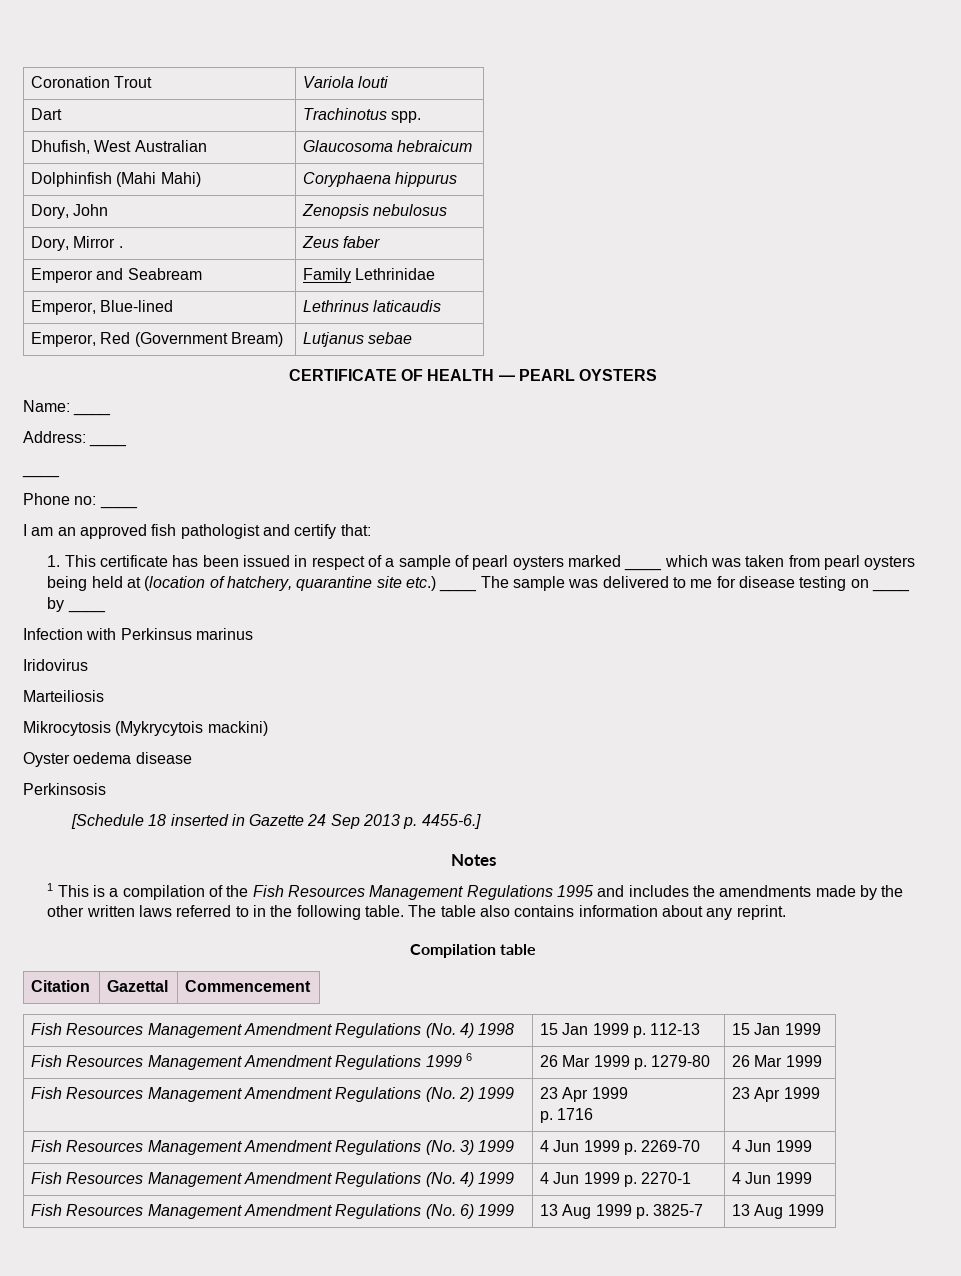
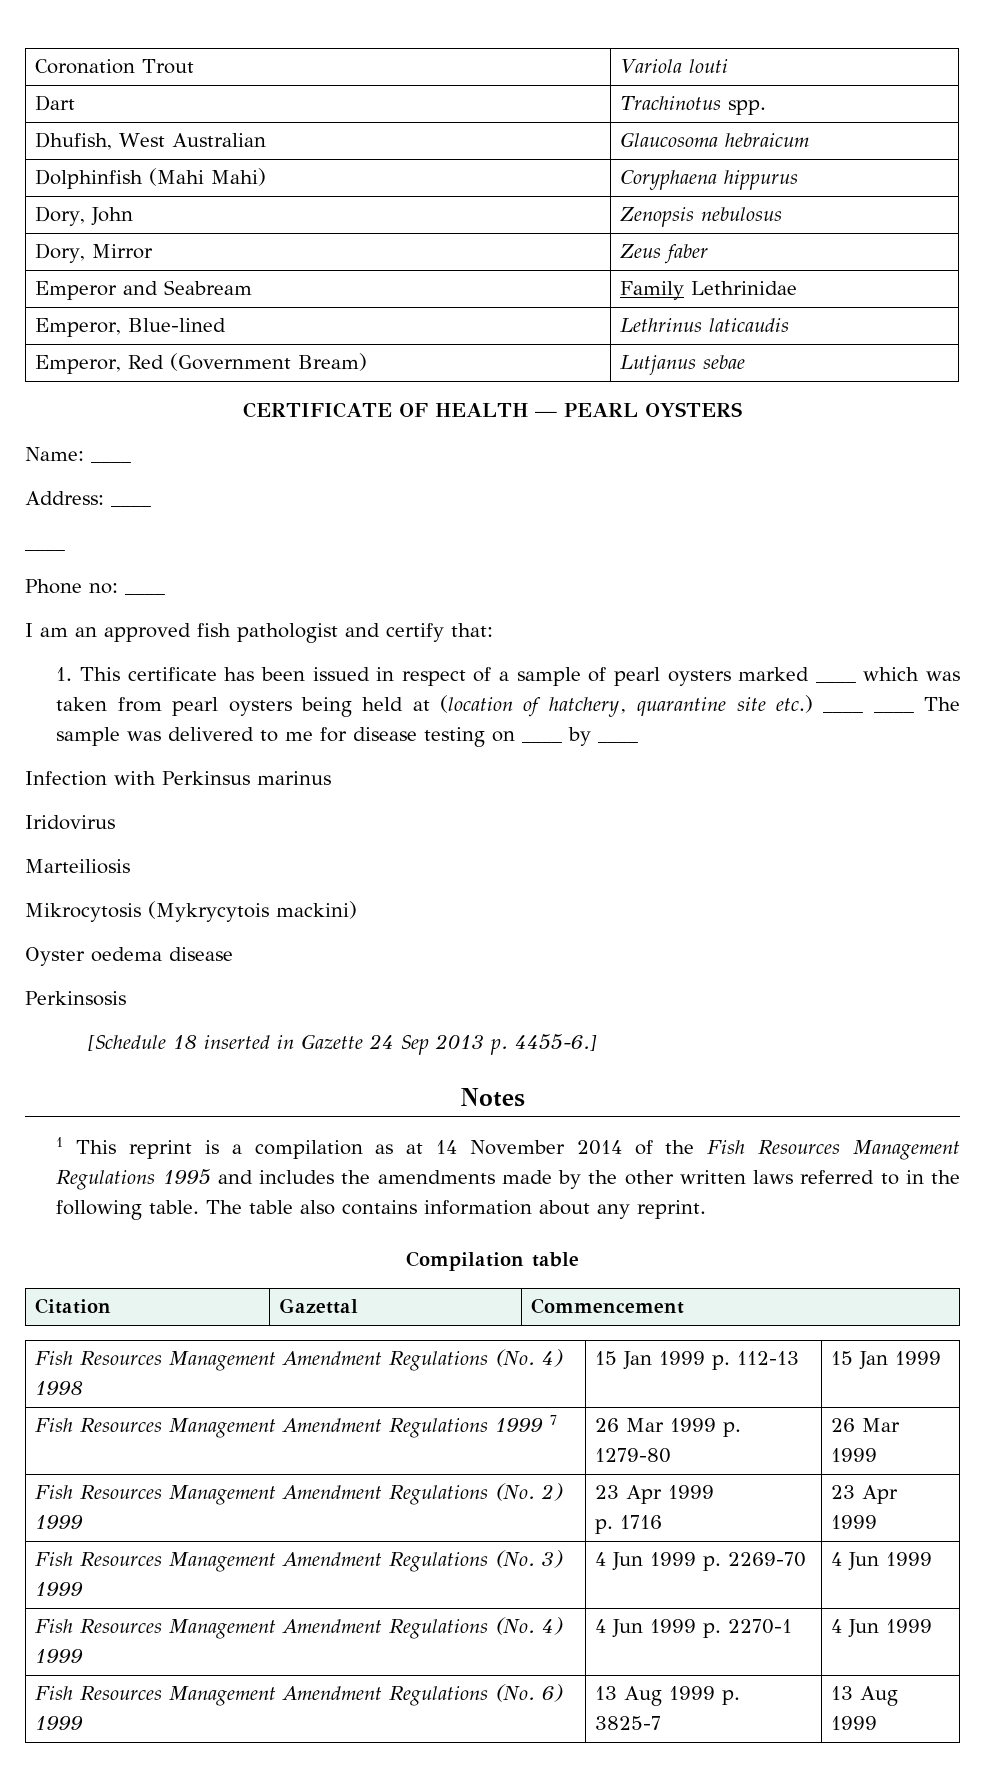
[118,246,123,248] . -> (154, 251) none
(478, 590) none -> [873,711,914,713] ____
(89, 891) none -> [129,1140,193,1159] reprint
(205, 892) none -> [375,1140,622,1155] as at 14 November 2014
[465,1053,472,1061] 6 -> [550,1415,558,1425] 7

